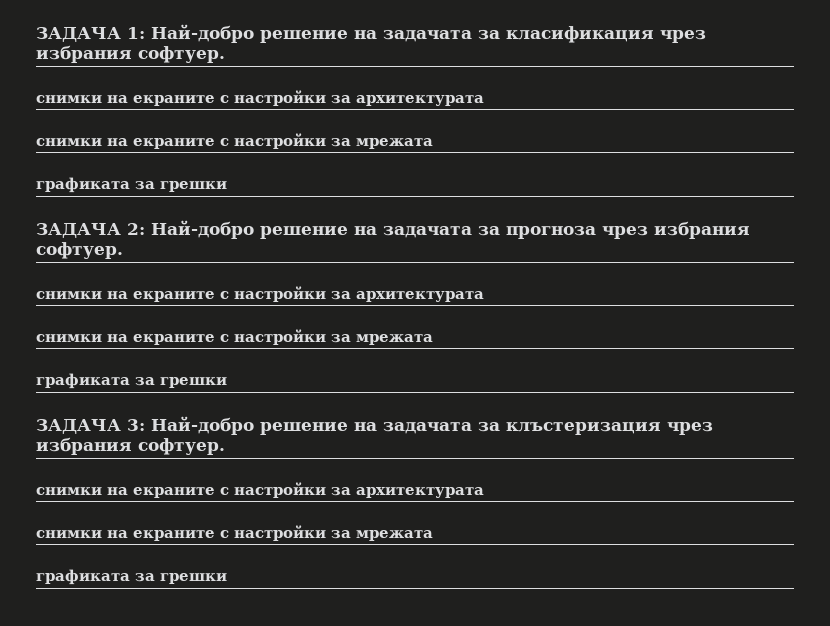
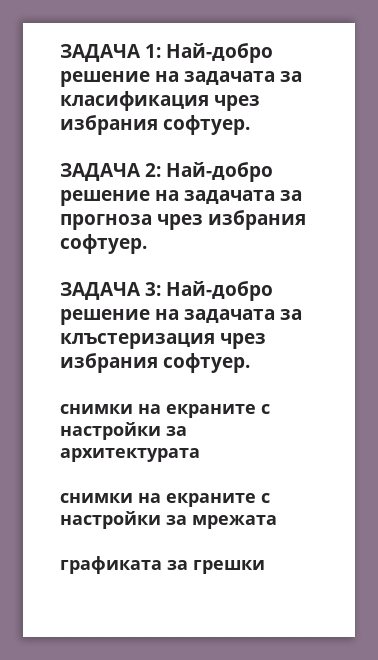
[36,90,484,106] [36,133,433,149] [36,177,227,193] // снимки на екраните с настройки за архитектурата // снимки на екраните с настройки за мрежата // графиката за грешки -> (251, 125) none
[36,286,484,302] [36,329,433,345] [36,373,227,389] // снимки на екраните с настройки за архитектурата // снимки на екраните с настройки за мрежата // графиката за грешки -> (147, 244) none

